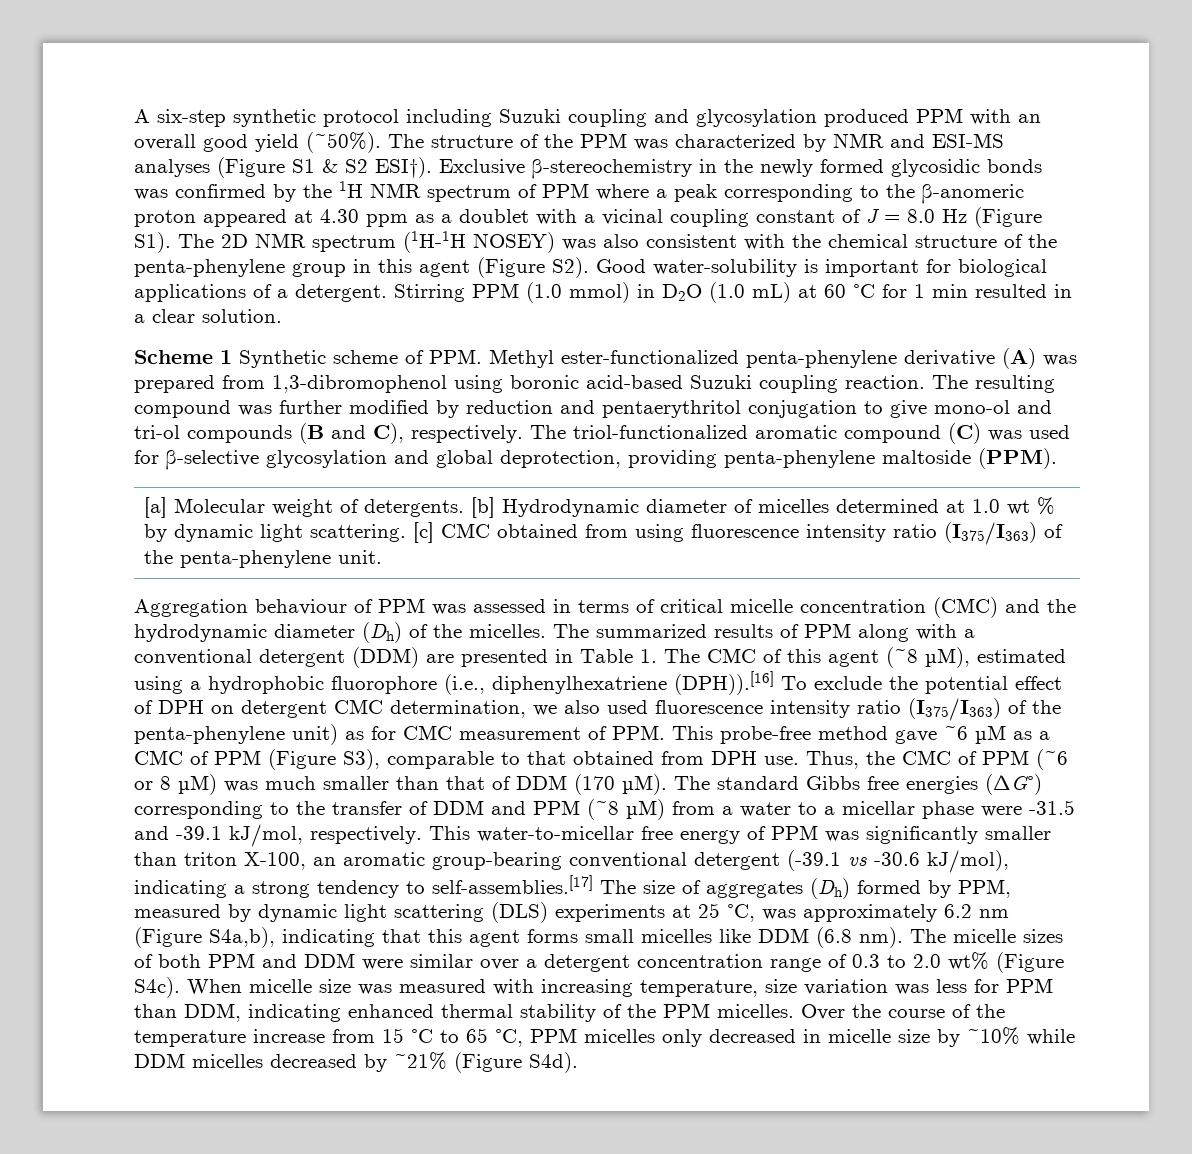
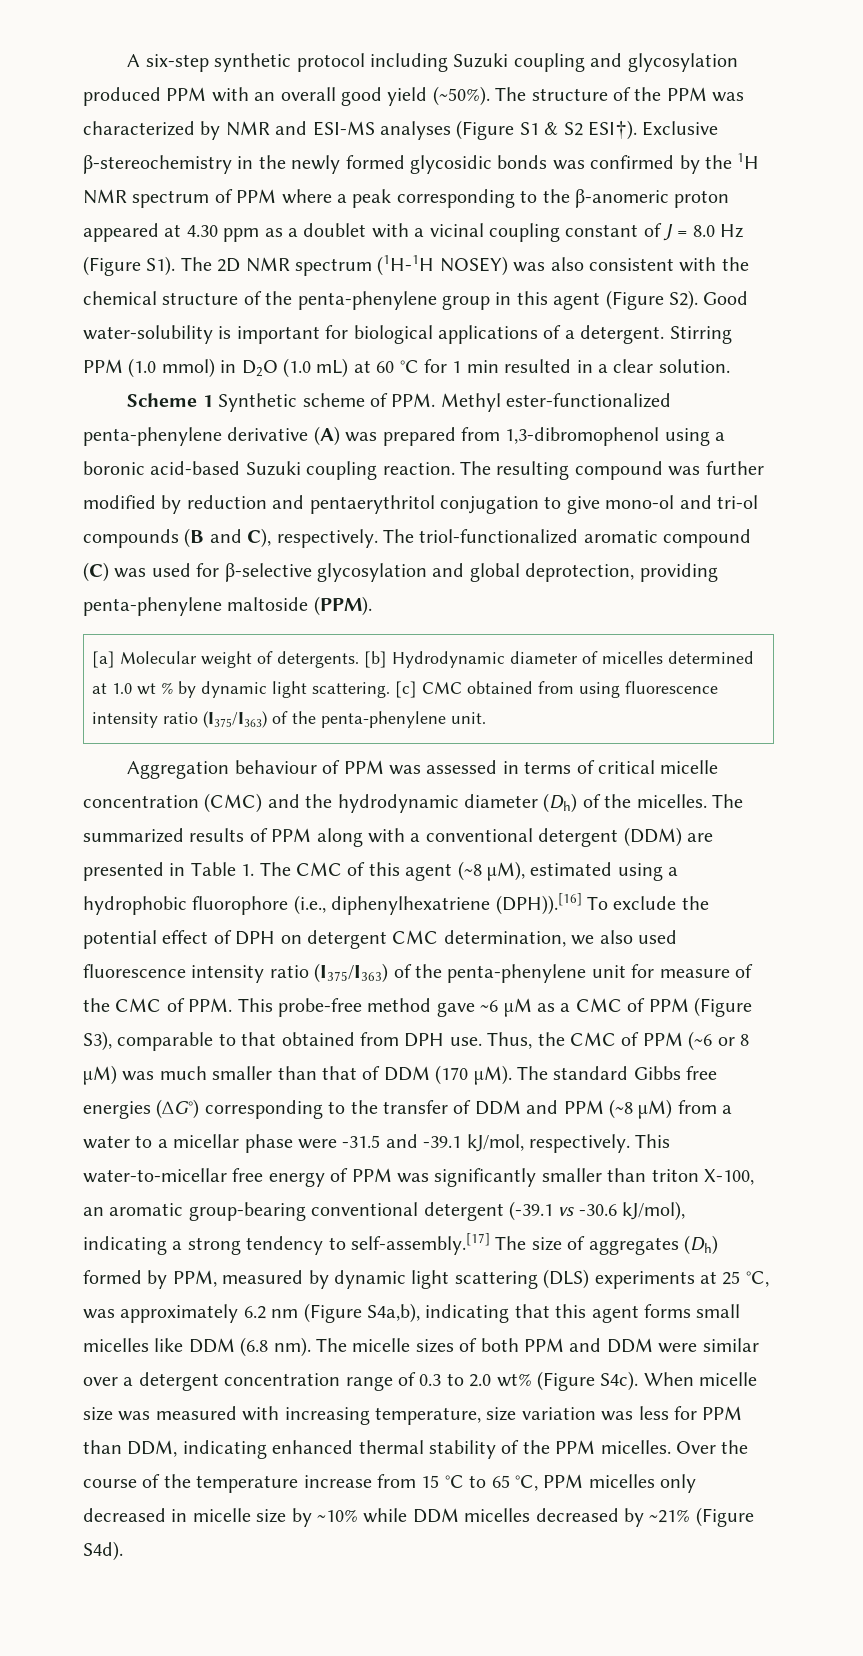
(503, 384) none -> [715,432,726,441] a
[292,724,581,745] unit) as for CMC measurement -> [591,964,753,978] [83,998,162,1012] unit for measure of the CMC
[432,875,593,894] self-assemblies.[17] -> [351,1233,490,1255] self-assembly.[17]

